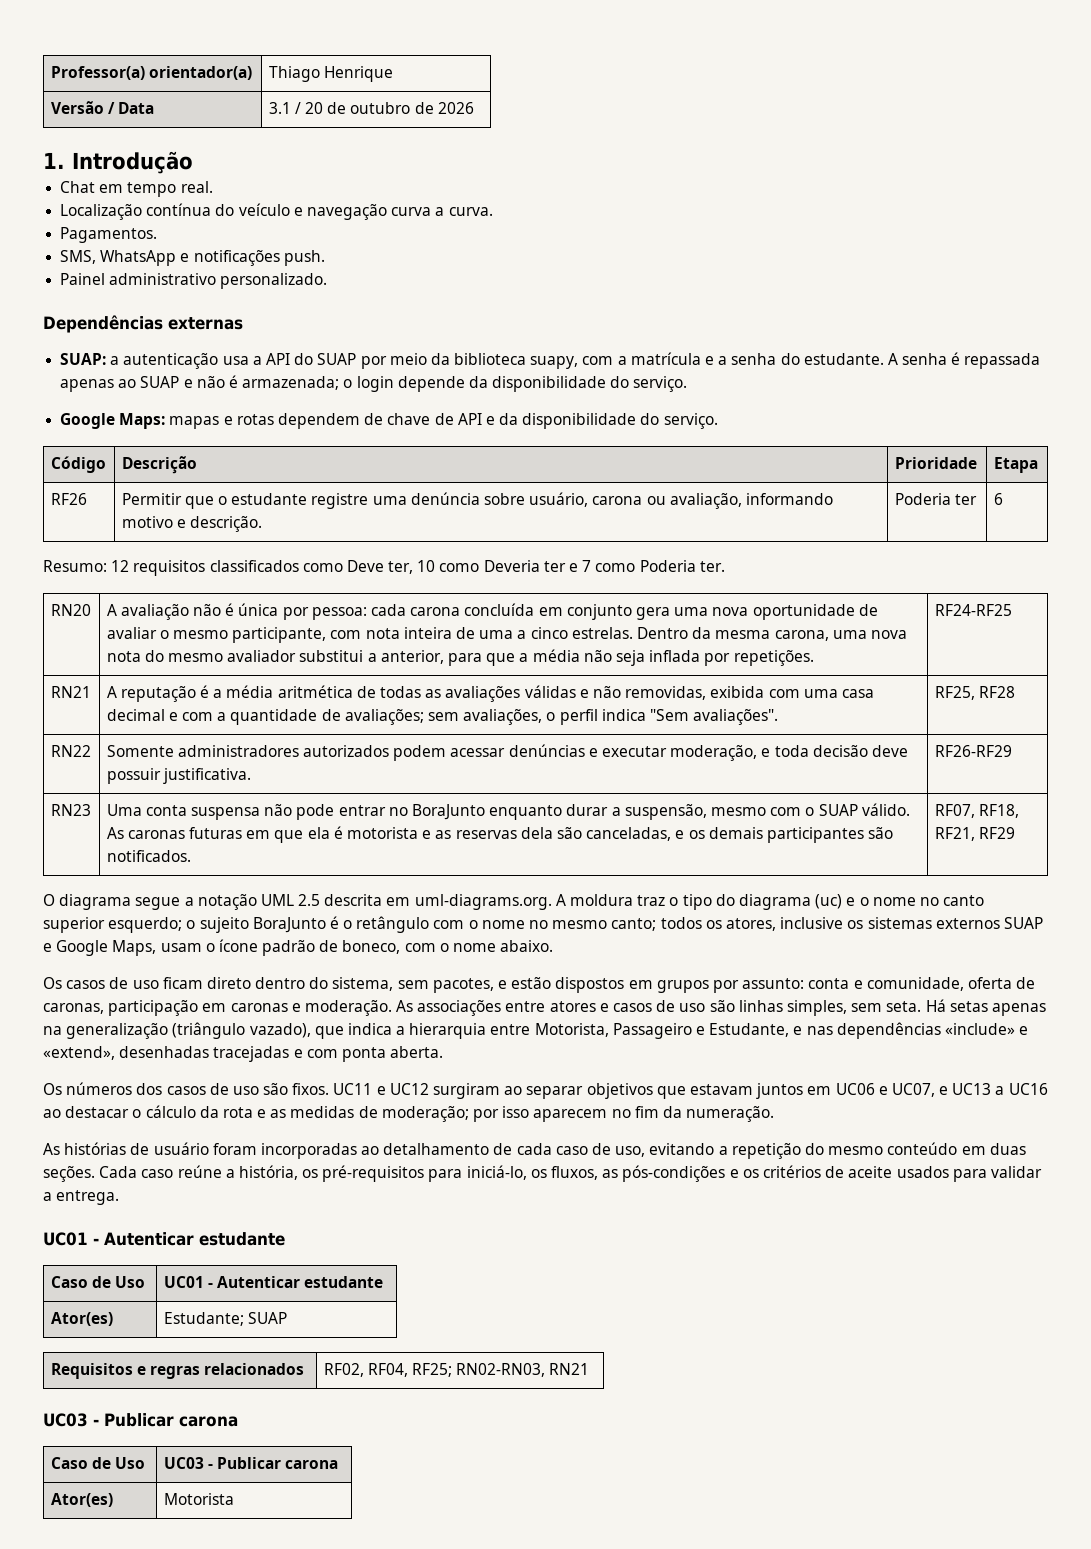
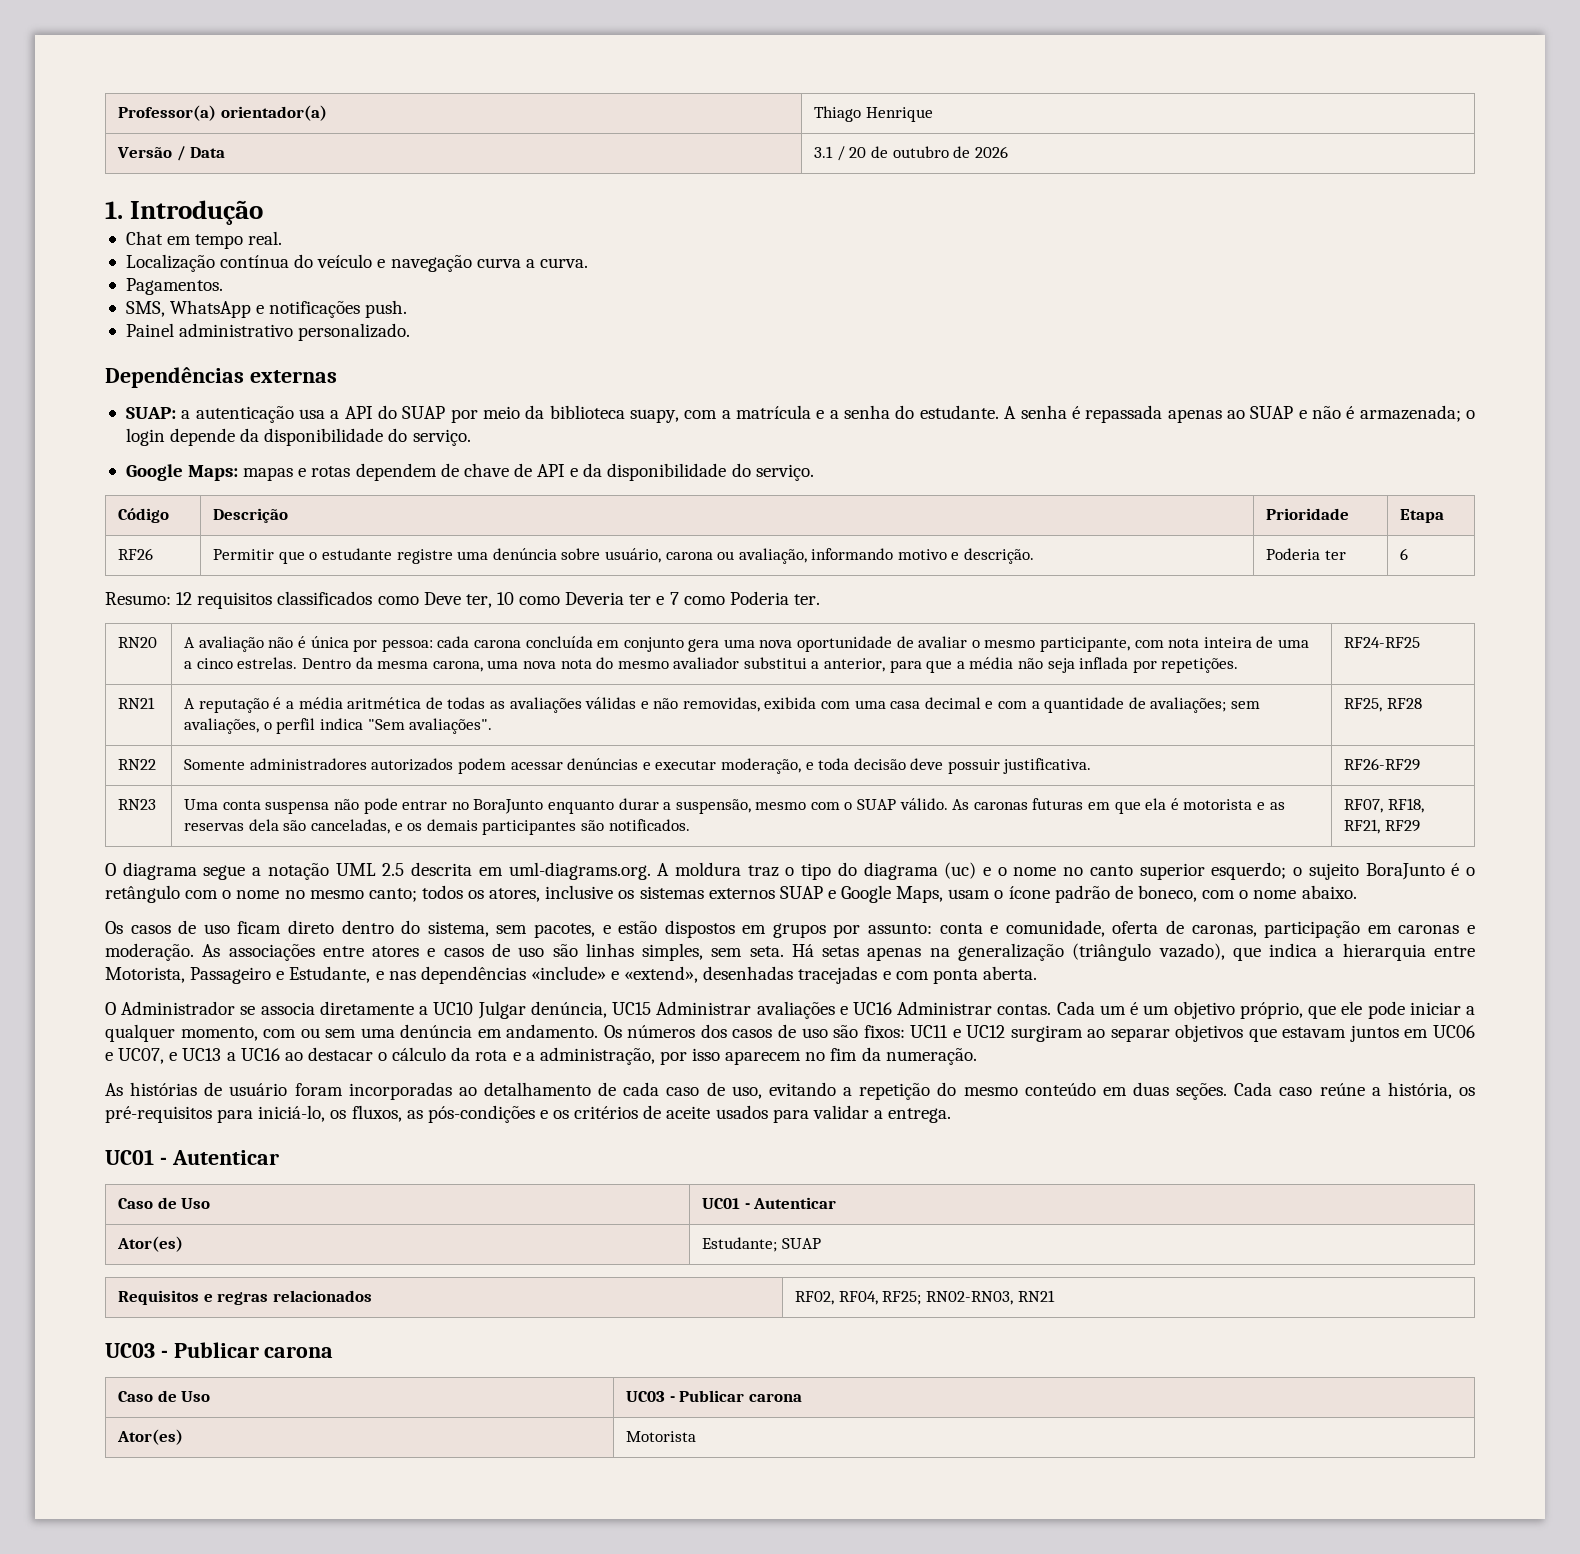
(444, 1052) none -> [105,1001,1476,1019] [105,1024,599,1042] O Administrador se associa diretamente a UC10 Julgar denúncia, UC15 Administrar avaliações e UC16 Administrar contas. Cada um é um objetivo próprio, que ele pode iniciar a qualquer momento, com ou sem uma denúncia em andamento.
[292,1083,330,1095] fixos. -> [863,1025,905,1038] fixos:
[270,1106,469,1122] as medidas de moderação; -> [525,1047,655,1065] a administração,
[199,1232,285,1246] estudante -> (279, 1157) none
[304,1276,384,1288] estudante -> (837, 1203) none

